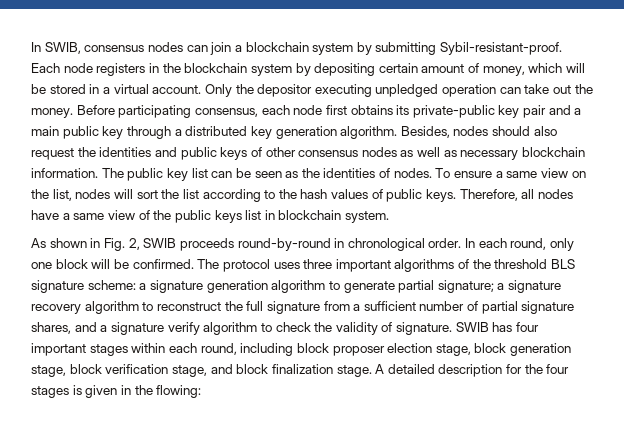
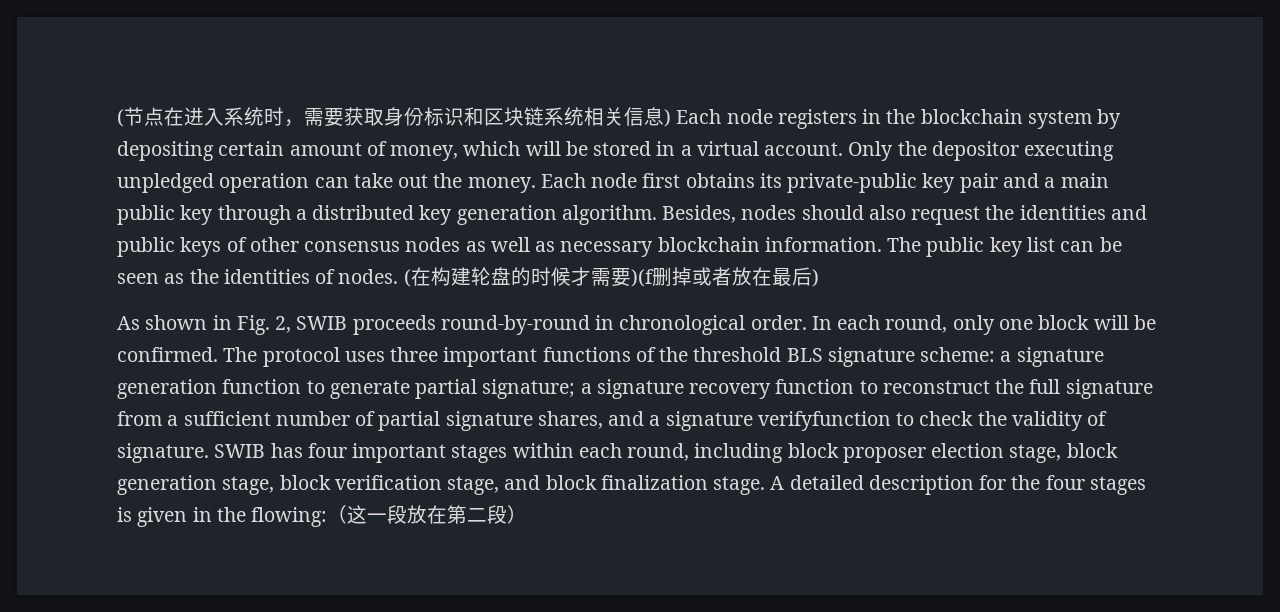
[31,42,563,55] In SWIB, consensus nodes can join a blockchain system by submitting Sybil-resistant-proof. -> [117,107,671,127] (节点在进入系统时，需要获取身份标识和区块链系统相关信息)
[76,105,290,118] Before participating consensus, each -> [540,173,586,188] Each
[435,168,586,178] [31,189,573,202] [31,210,390,223] To ensure a same view on the list, nodes will sort the list according to the hash values of public keys. Therefore, all nodes have a same view of the public keys list in blockchain system. -> [403,267,819,287] (在构建轮盘的时候才需要)(f删掉或者放在最后)
[394,259,455,272] algorithms -> [542,347,631,362] functions
[271,280,326,293] algorithm -> [222,379,302,394] function
[84,301,139,314] algorithm -> [775,379,855,394] function
[167,322,258,335] verify algorithm -> [757,411,891,431] verifyfunction
(202, 391) none -> [327,505,528,524] （这一段放在第二段）

